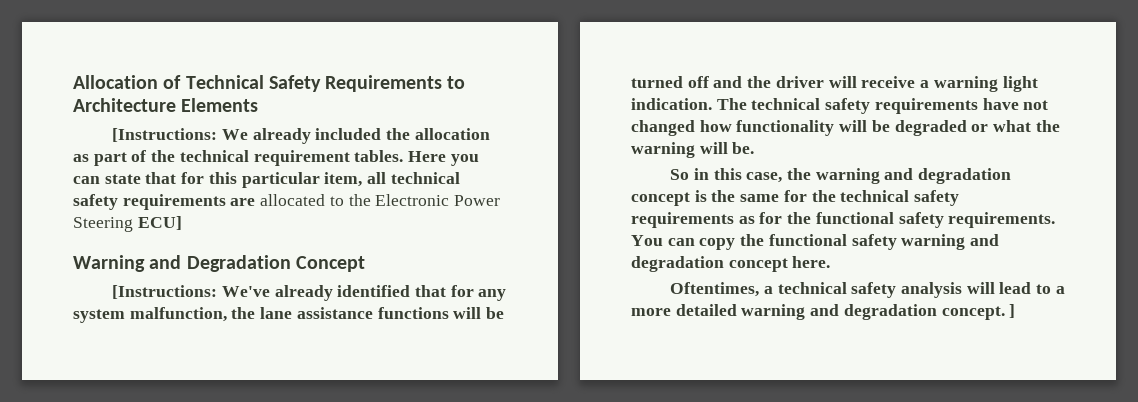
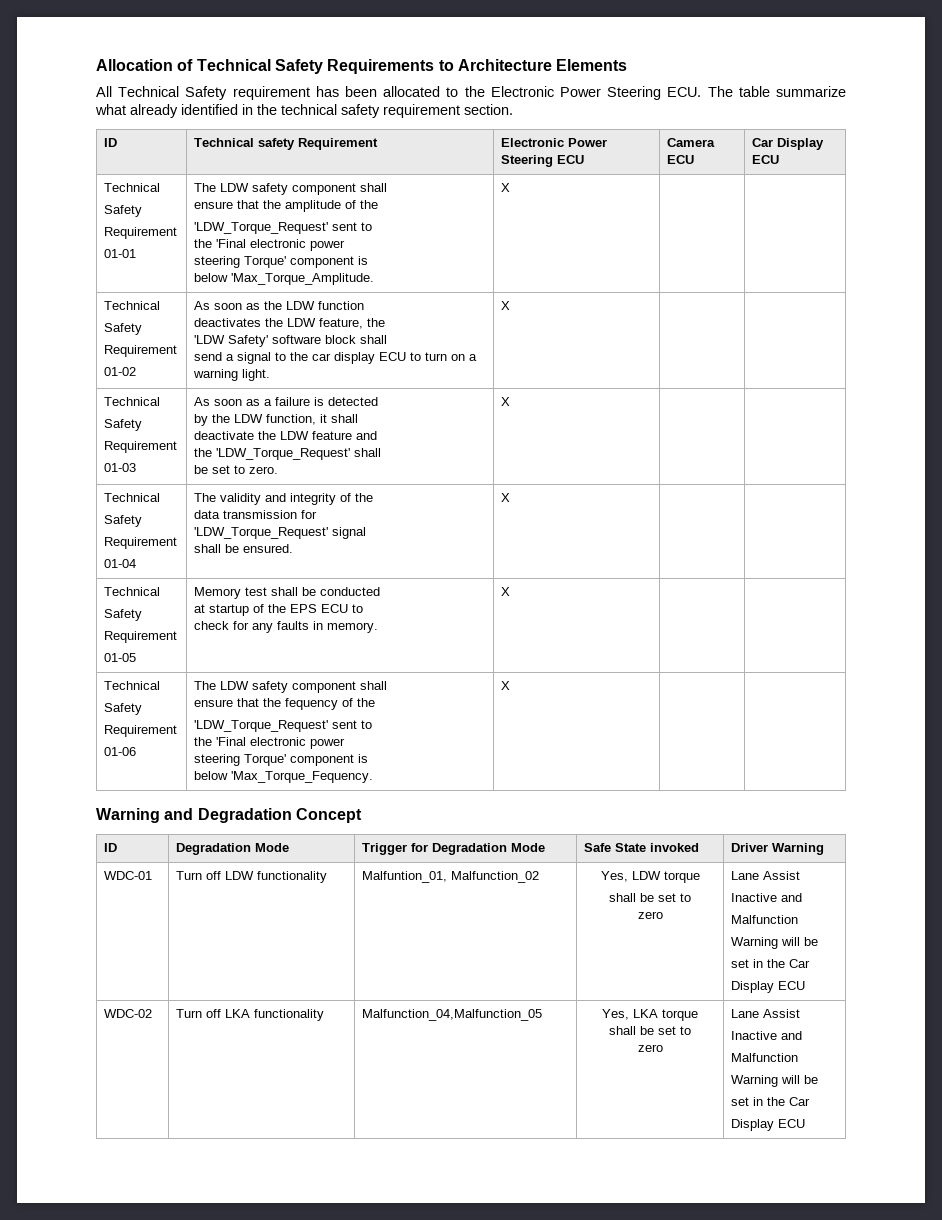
[112,128,490,144] [73,150,479,166] [73,172,460,188] [73,194,256,210] [Instructions: We already included the allocation as part of the technical requirement tables. Here you can state that for this particular item, all technical safety requirements are -> [96,86,377,100] All Technical Safety requirement has been
[137,216,182,230] [73,255,365,272] [112,285,507,301] [73,307,505,323] [631,76,1038,92] [631,98,1049,114] [631,120,1060,136] [631,142,755,158] [670,168,1012,184] [631,190,960,206] [631,212,1056,228] [631,234,1000,250] [631,256,831,272] [670,282,1065,298] [631,304,1016,320] ECU] // Warning and Degradation Concept // [Instructions: We've already identified that for any system malfunction, the lane assistance functions will be turned off and the driver will receive a warning light indication. The technical safety requirements have not changed how functionality will be degraded or what the warning will be. // So in this case, the warning and degradation concept is the same for the technical safety requirements as for the functional safety requirements. You can copy the functional safety warning and degradation concept here. // Oftentimes, a technical safety analysis will lead to a more detailed warning and degradation concept. ] -> [667,86,847,97] [95,104,513,118] [104,138,118,147] [194,138,379,150] [501,138,608,147] [501,155,585,167] [667,138,716,147] [667,155,695,164] [752,138,825,150] [752,155,780,164] [104,183,161,192] [104,205,143,217] [104,227,178,239] [104,249,137,258] [194,183,388,195] [194,200,379,212] [194,222,373,234] [194,239,346,251] [194,256,369,268] [194,273,375,285] [501,183,511,192] [104,301,161,310] [104,323,143,335] [104,345,178,357] [104,367,137,376] [194,301,365,310] [194,318,386,329] [194,335,388,347] [194,352,478,364] [193,369,271,381] [501,301,511,310] [104,397,161,406] [104,419,143,431] [104,441,178,453] [104,463,137,472] [194,397,379,406] [194,414,359,426] [194,431,378,440] [194,448,382,460] [194,465,279,474] [501,397,511,406] [104,493,161,502] [104,515,143,527] [104,537,178,549] [104,559,137,568] [194,493,374,505] [194,510,318,519] [194,527,367,539] [194,544,294,553] [501,493,511,502] [104,587,161,596] [104,609,143,621] [104,631,178,643] [104,653,137,662] [194,587,381,599] [194,604,364,616] [194,621,379,633] [501,587,511,596] [104,681,161,690] [104,703,143,715] [104,725,178,737] [104,747,137,756] [194,681,388,693] [194,698,376,710] [194,720,373,732] [194,737,346,749] [194,754,369,766] [194,771,374,783] [501,681,511,690] [96,808,362,823] [104,843,118,852] [176,843,290,855] [362,843,546,855] [584,843,700,852] [731,843,825,855] [104,871,153,880] [176,871,328,883] [362,871,540,883] [600,871,700,883] [609,893,691,902] [637,911,663,919] [731,871,801,880] [731,893,803,902] [731,915,799,924] [731,937,819,949] [731,959,811,968] [731,981,806,993] [104,1009,153,1018] [176,1009,325,1021] [362,1009,543,1021] [602,1009,698,1021] [609,1026,691,1035] [637,1044,663,1052] [731,1009,801,1018] [731,1031,803,1040] [731,1053,799,1062] [731,1075,819,1087] [731,1097,811,1106] [731,1119,806,1131] ECU. The table summarize what already identified in the technical safety requirement section. // ID | Technical safety Requirement | Electronic Power Steering ECU | Camera ECU | Car Display ECU // Technical // Safety // Requirement // 01-01 | The LDW safety component shall // ensure that the amplitude of the // 'LDW_Torque_Request' sent to // the 'Final electronic power // steering Torque' component is // below 'Max_Torque_Amplitude. | X | | // Technical // Safety // Requirement // 01-02 | As soon as the LDW function // deactivates the LDW feature, the // 'LDW Safety' software block shall // send a signal to the car display ECU to turn on a warning light. | X | | // Technical // Safety // Requirement // 01-03 | As soon as a failure is detected // by the LDW function, it shall // deactivate the LDW feature and // the 'LDW_Torque_Request' shall // be set to zero. | X | | // Technical // Safety // Requirement // 01-04 | The validity and integrity of the // data transmission for // 'LDW_Torque_Request' signal // shall be ensured. | X | | // Technical // Safety // Requirement // 01-05 | Memory test shall be conducted // at startup of the EPS ECU to // check for any faults in memory. | X | | // Technical // Safety // Requirement // 01-06 | The LDW safety component shall // ensure that the fequency of the // 'LDW_Torque_Request' sent to // the 'Final electronic power // steering Torque' component is // below 'Max_Torque_Fequency. | X | | // Warning and Degradation Concept // ID | Degradation Mode | Trigger for Degradation Mode | Safe State invoked | Driver Warning // WDC-01 | Turn off LDW functionality | Malfuntion_01, Malfunction_02 | Yes, LDW torque // shall be set to // zero | Lane Assist // Inactive and // Malfunction // Warning will be // set in the Car // Display ECU // WDC-02 | Turn off LKA functionality | Malfunction_04,Malfunction_05 | Yes, LKA torque // shall be set to // zero | Lane Assist // Inactive and // Malfunction // Warning will be // set in the Car // Display ECU

